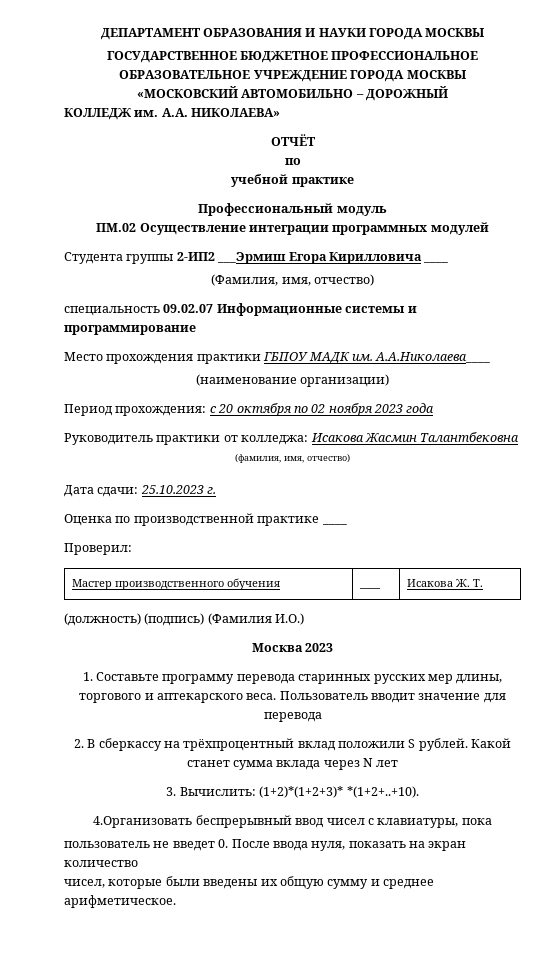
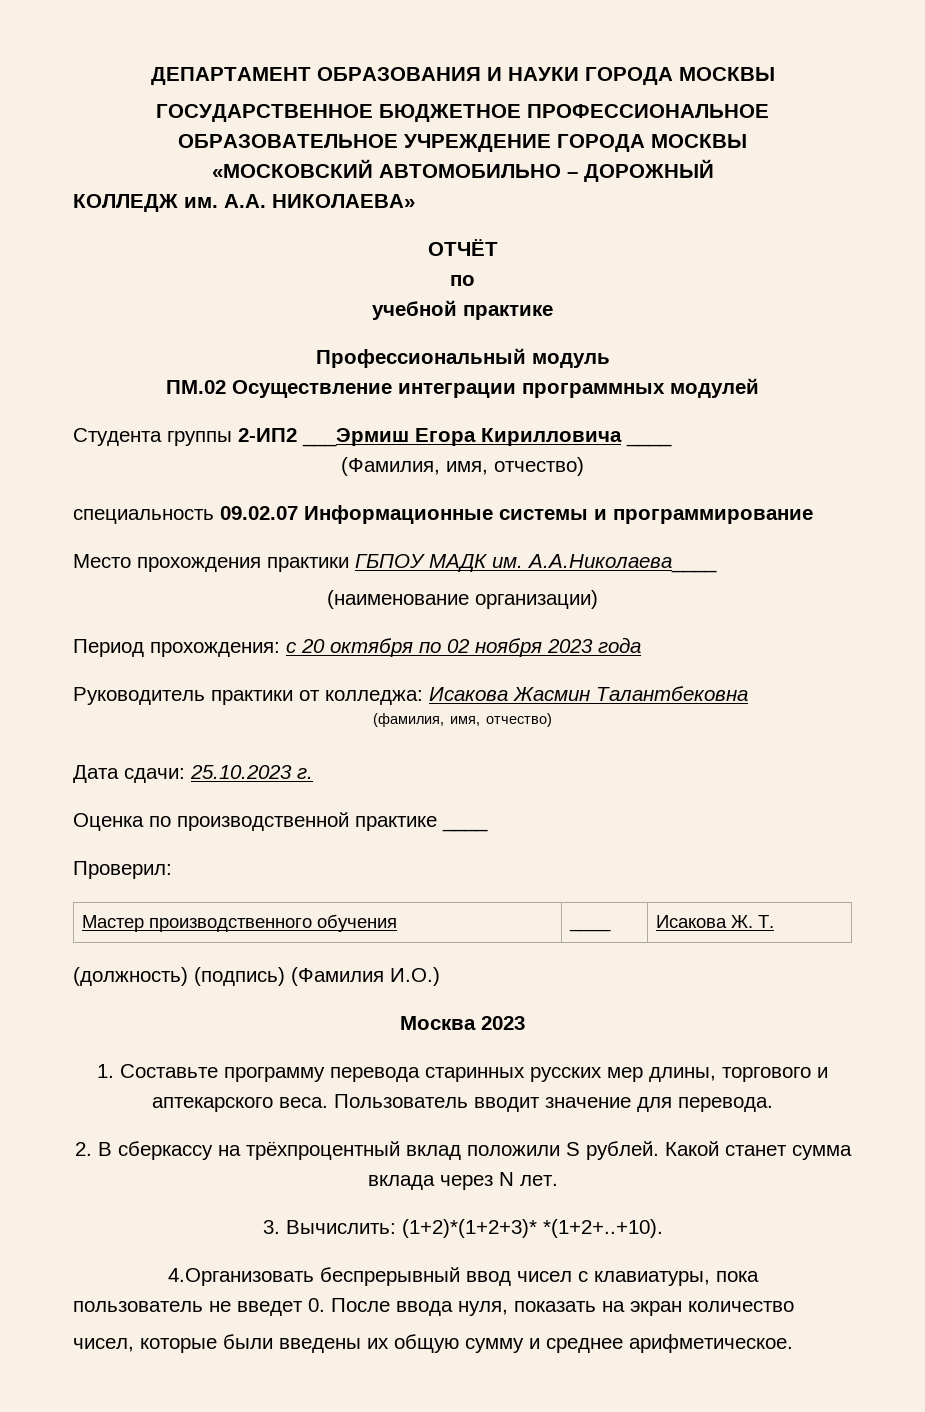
[263,712,322,722] перевода -> [678,1097,773,1112] перевода.
[376,760,399,767] лет -> [519,1175,558,1186] лет.

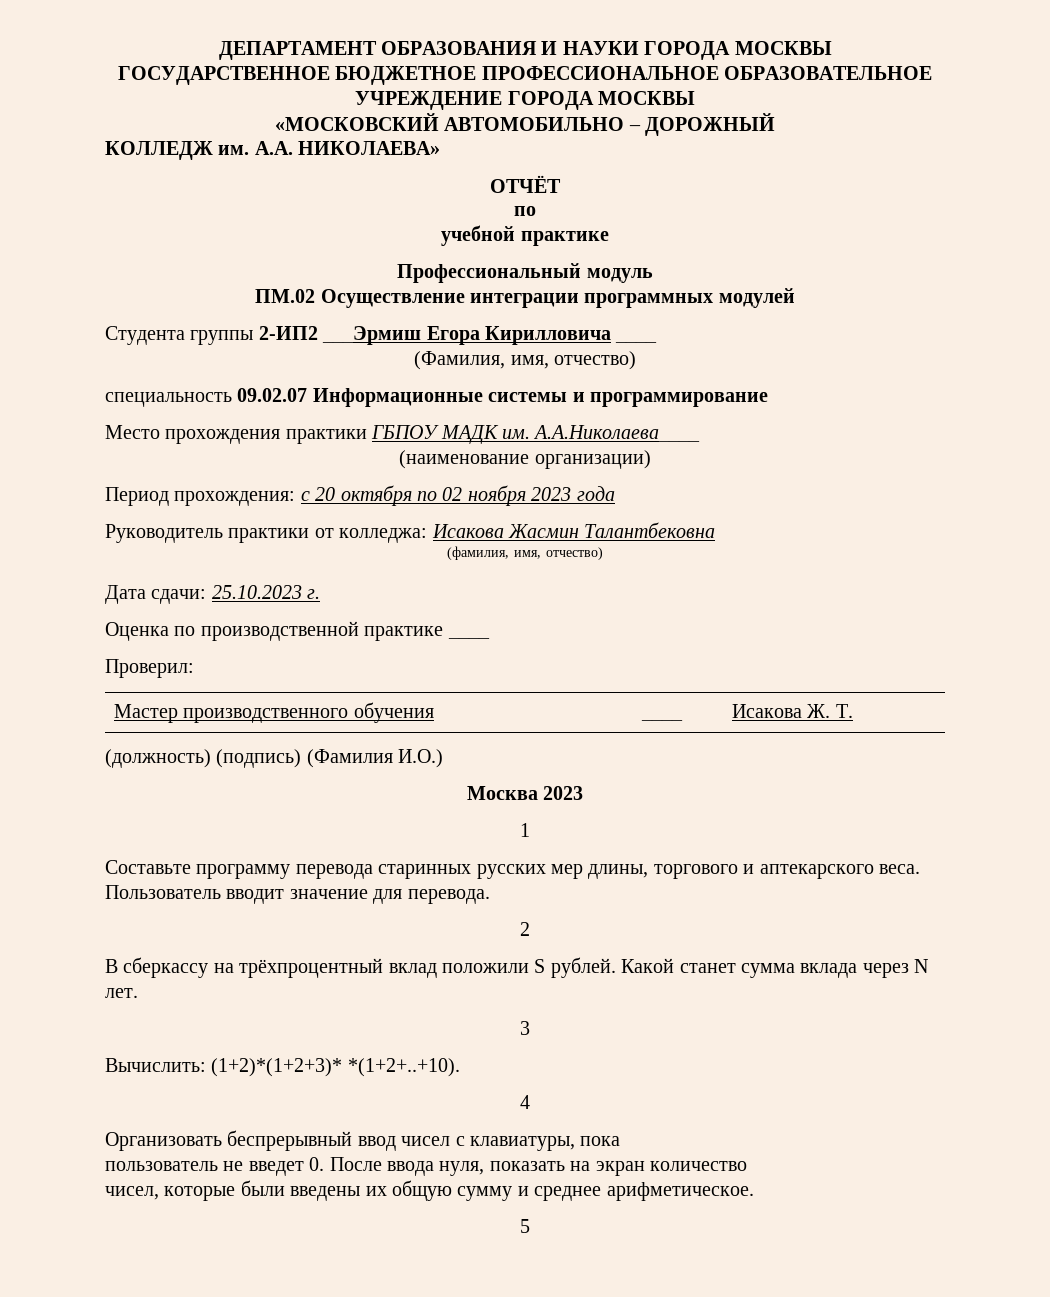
[97,1064,114,1078] 1. -> [520,823,530,837] 1 //
[74,1142,92,1156] 2. -> [520,922,530,936] 2 //
[262,1220,280,1234] 3. -> [520,1021,530,1035] 3 //
[167,1268,314,1286] 4.Организовать -> [520,1095,530,1109] [105,1132,222,1151] 4 // Организовать
(793, 1343) none -> [520,1219,530,1233] // 5

